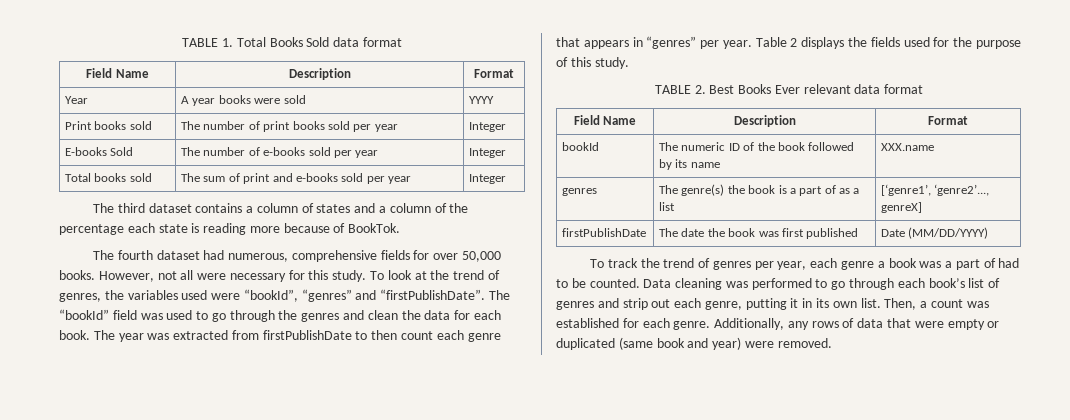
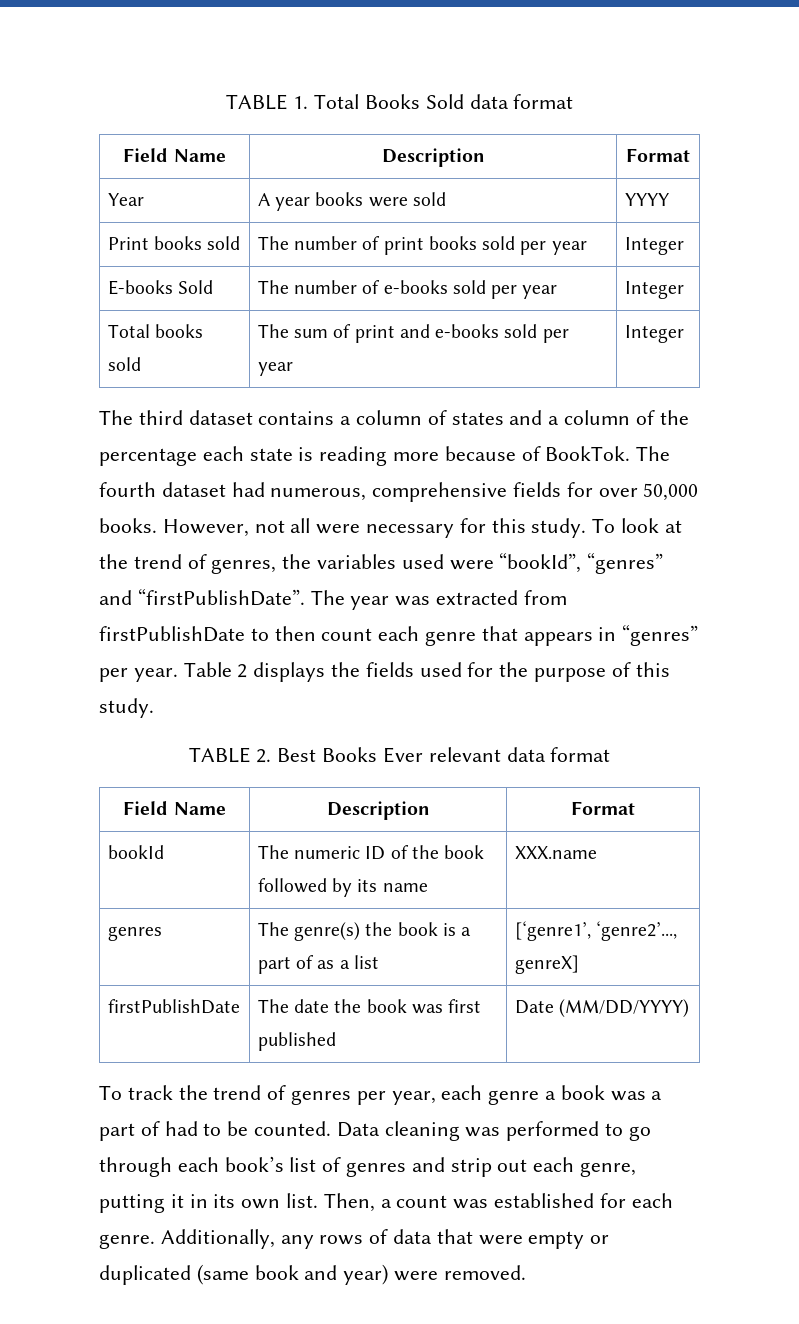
(401, 228) // -> (631, 453) none
[59,309,501,322] [59,330,115,340] “bookId” field was used to go through the genres and clean the data for each book. The -> (345, 597) none

